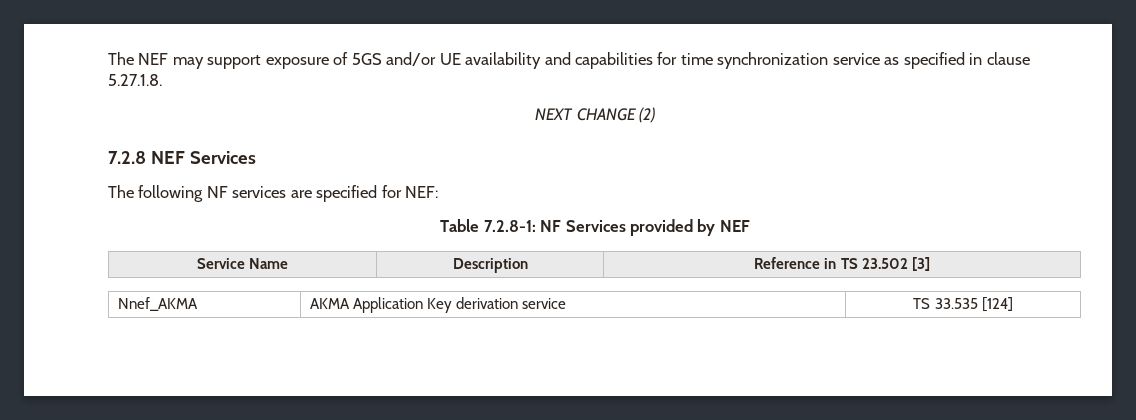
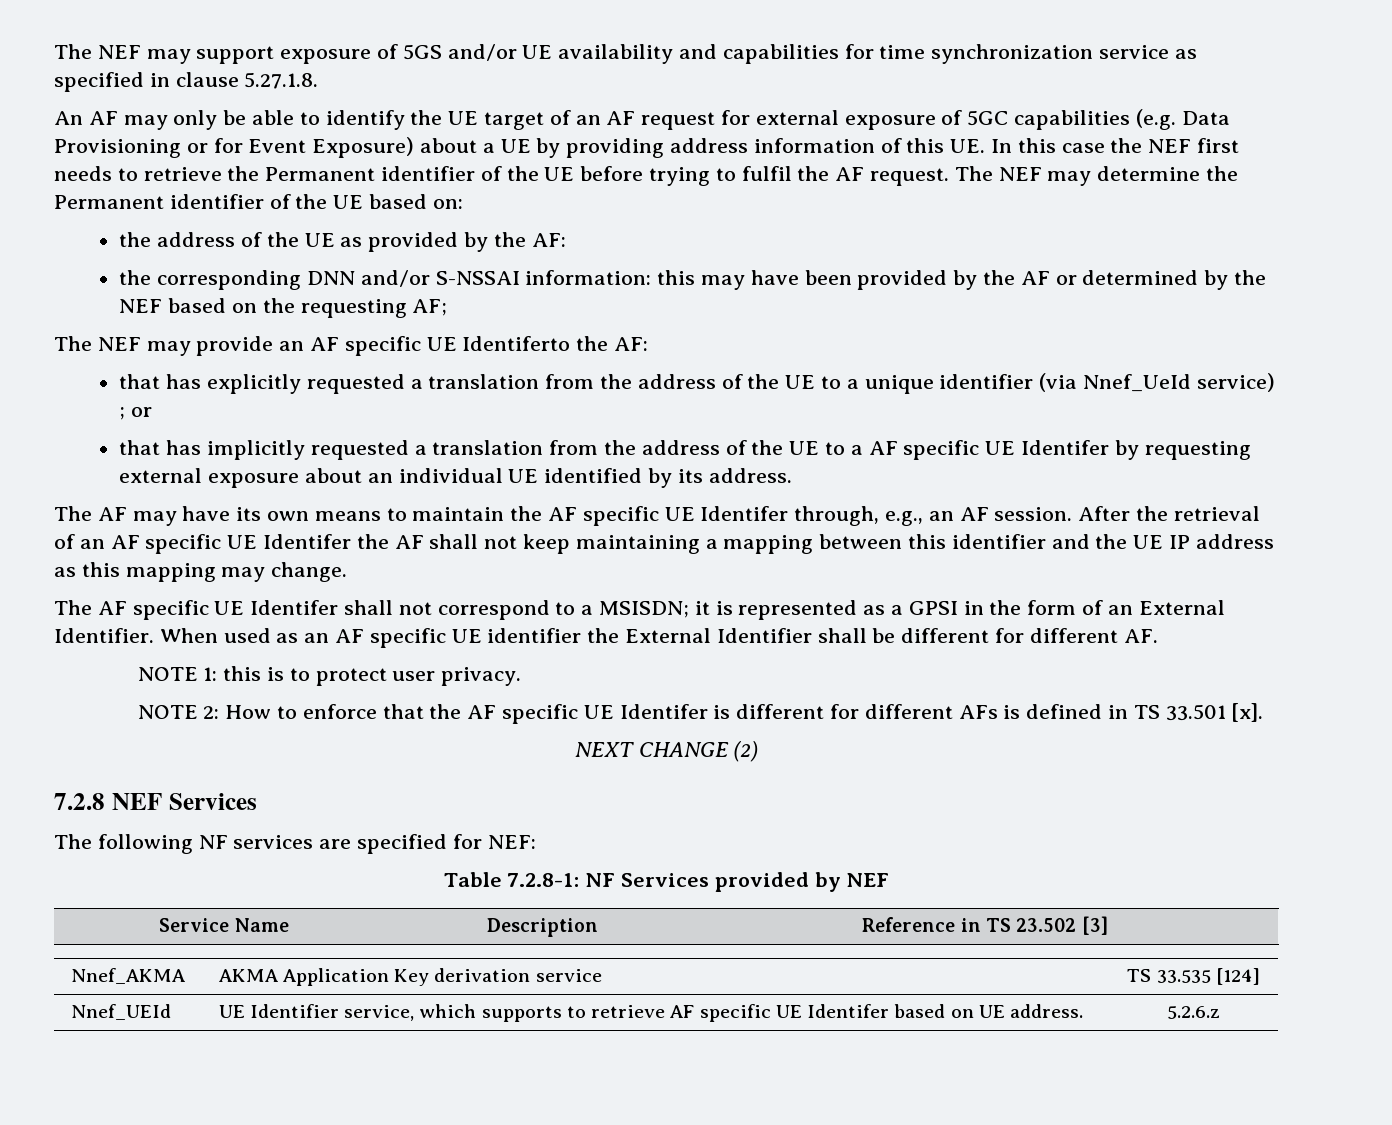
(162, 80) none -> [54,109,1230,130] [54,137,1240,158] [54,166,1239,186] [54,194,463,209] [119,232,566,252] [119,270,1267,290] [119,298,448,318] [54,336,649,356] [119,373,1275,394] [119,407,153,420] [119,440,1251,460] [119,468,792,488] [54,506,1260,526] [54,534,1274,554] [54,562,348,582] [54,600,1225,620] [54,628,1158,648] [137,666,522,686] [137,703,1264,724] // An AF may only be able to identify the UE target of an AF request for external exposure of 5GC capabilities (e.g. Data Provisioning or for Event Exposure) about a UE by providing address information of this UE. In this case the NEF first needs to retrieve the Permanent identifier of the UE before trying to fulfil the AF request. The NEF may determine the Permanent identifier of the UE based on: // the address of the UE as provided by the AF: // the corresponding DNN and/or S-NSSAI information: this may have been provided by the AF or determined by the NEF based on the requesting AF; // The NEF may provide an AF specific UE Identiferto the AF: // that has explicitly requested a translation from the address of the UE to a unique identifier (via Nnef_UeId service) ; or // that has implicitly requested a translation from the address of the UE to a AF specific UE Identifer by requesting external exposure about an individual UE identified by its address. // The AF may have its own means to maintain the AF specific UE Identifer through, e.g., an AF session. After the retrieval of an AF specific UE Identifer the AF shall not keep maintaining a mapping between this identifier and the UE IP address as this mapping may change. // The AF specific UE Identifer shall not correspond to a MSISDN; it is represented as a GPSI in the form of an External Identifier. When used as an AF specific UE identifier the External Identifier shall be different for different AF. // NOTE 1: this is to protect user privacy. // NOTE 2: How to enforce that the AF specific UE Identifer is different for different AFs is defined in TS 33.501 [x].
(1013, 304) none -> [70,1004,171,1020] [218,1004,1084,1022] [1166,1006,1220,1019] // Nnef_UEId | UE Identifier service, which supports to retrieve AF specific UE Identifer based on UE address. | 5.2.6.z

